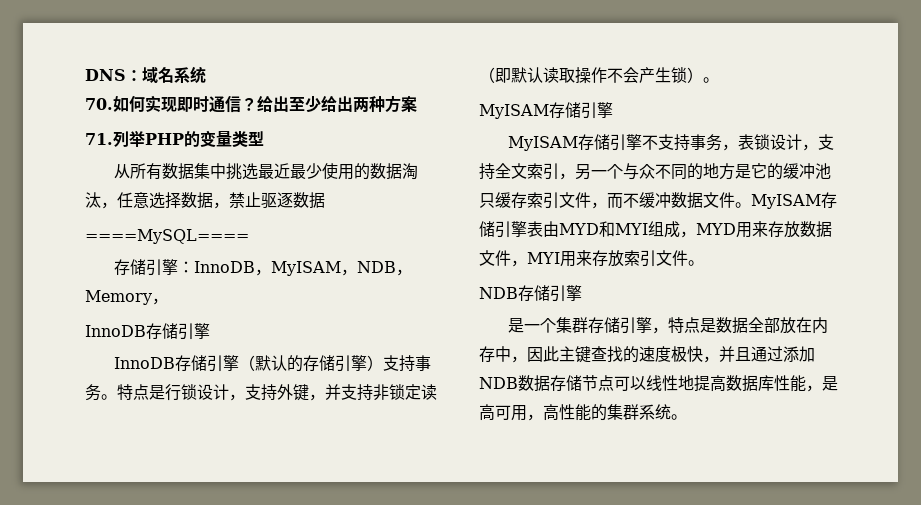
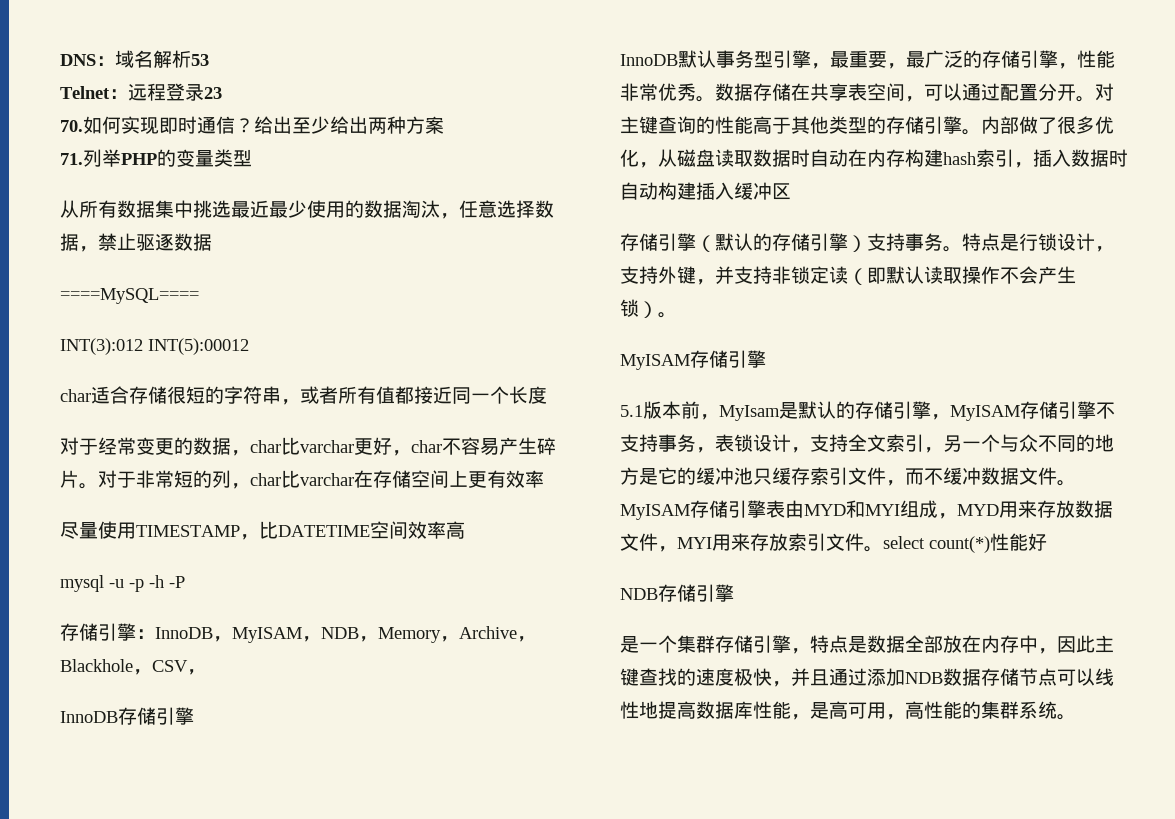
[174,66,206,84] 系统 -> [153,50,209,68] [60,83,222,101] 解析53 // Telnet：远程登录23
(249, 236) none -> [60,338,249,355] [60,386,547,405] [60,437,556,456] [60,470,544,489] [60,521,465,540] [60,575,185,592] // INT(3):012 INT(5):00012 // char适合存储很短的字符串，或者所有值都接近同一个长度 // 对于经常变更的数据，char比varchar更好，char不容易产生碎片。对于非常短的列，char比varchar在存储空间上更有效率 // 尽量使用TIMESTAMP，比DATETIME空间效率高 // mysql -u -p -h -P
(168, 301) none -> [459,626,536,642] [60,659,206,675] Archive，Blackhole，CSV，
(176, 363) none -> [678,50,1115,69] [620,83,1114,102] [620,116,1114,135] [620,149,1128,168] [620,182,791,200] 默认事务型引擎，最重要，最广泛的存储引擎，性能非常优秀。数据存储在共享表空间，可以通过配置分开。对主键查询的性能高于其他类型的存储引擎。内部做了很多优化，从磁盘读取数据时自动在内存构建hash索引，插入数据时自动构建插入缓冲区 //
(613, 110) none -> [620,401,950,421] 5.1版本前，MyIsam是默认的存储引擎，
(704, 263) none -> [883,533,1047,553] select count(*)性能好

